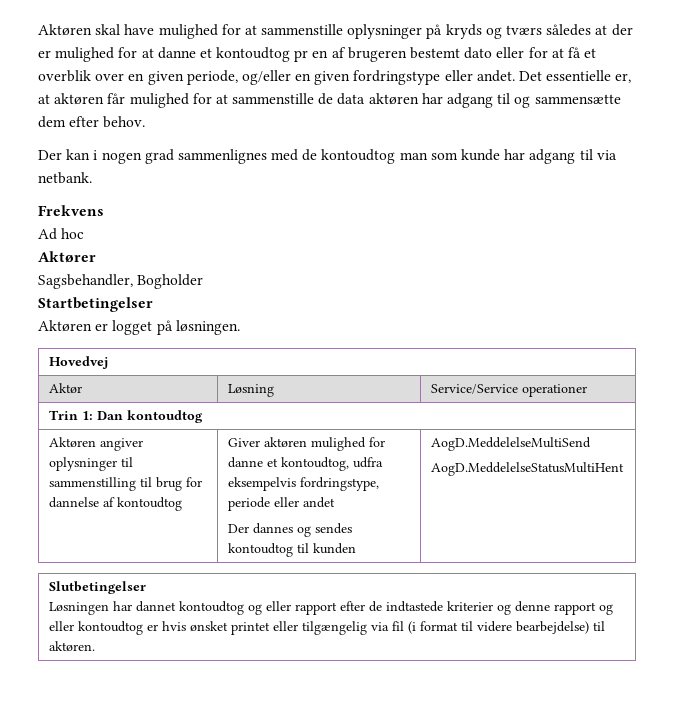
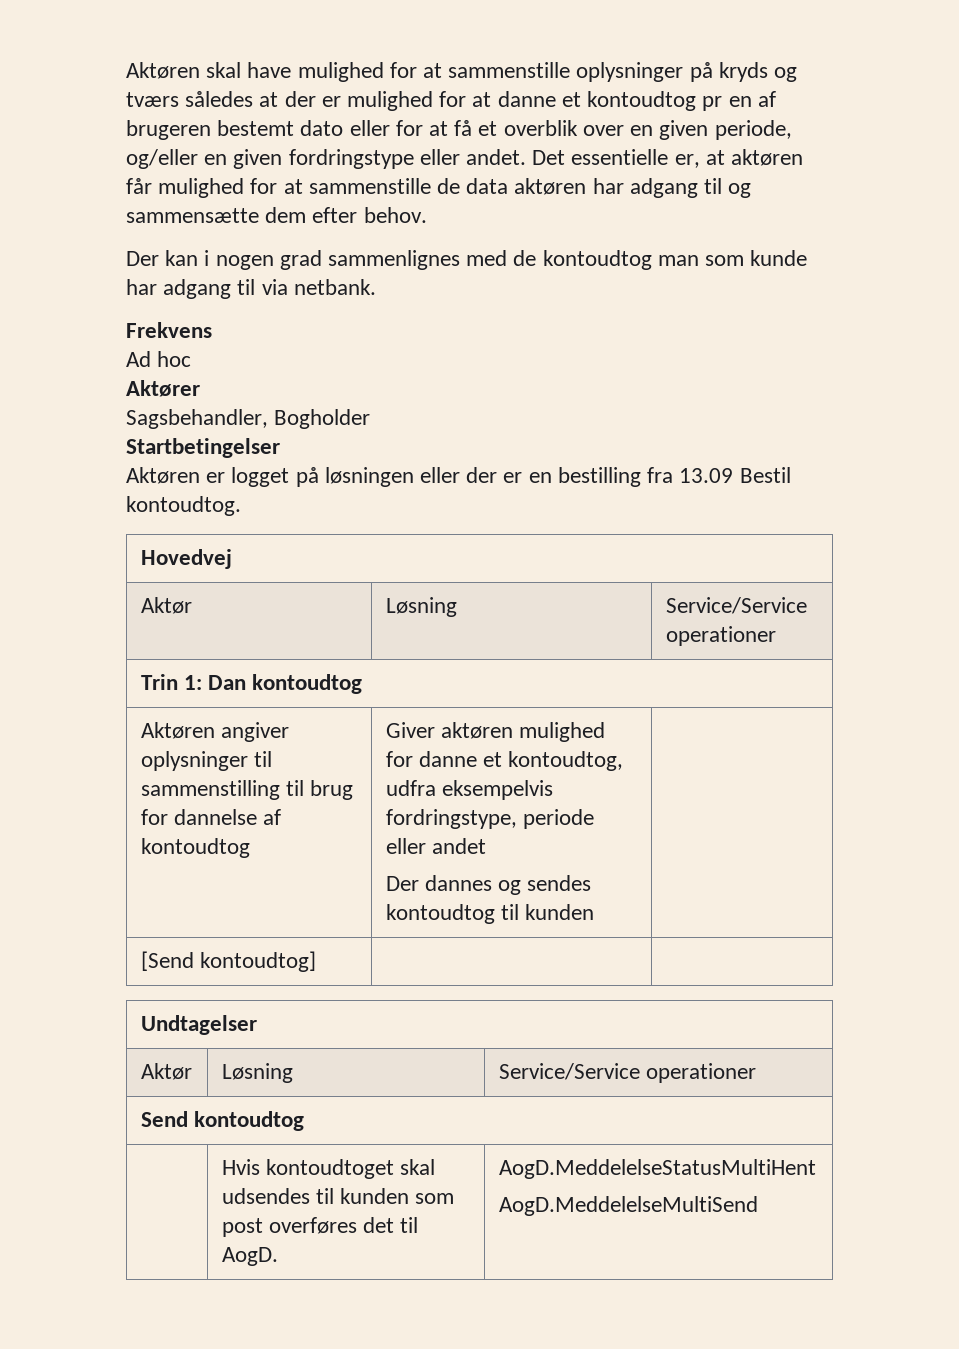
[175,320,240,335] løsningen. -> [324,467,791,487] [126,496,241,516] løsningen eller der er en bestilling fra 13.09 Bestil kontoudtog.
[430,437,591,451] [430,462,624,476] [48,581,146,594] [48,601,613,615] [48,621,605,635] [48,641,95,652] AogD.MeddelelseMultiSend // AogD.MeddelelseStatusMultiHent // Slutbetingelser // Løsningen har dannet kontoudtog og eller rapport efter de indtastede kriterier og denne rapport og eller kontoudtog er hvis ønsket printet eller tilgængelig via fil (i format til videre bearbejdelse) til aktøren. -> [140,951,316,972] [140,1015,257,1035] [140,1063,192,1080] [221,1063,293,1083] [498,1063,756,1083] [140,1111,304,1131] [221,1159,435,1179] [221,1188,455,1204] [221,1217,419,1237] [221,1247,278,1266] [498,1159,816,1179] [498,1196,758,1216] // [Send kontoudtog] | | // Undtagelser // Aktør | Løsning | Service/Service operationer // Send kontoudtog // | Hvis kontoudtoget skal udsendes til kunden som post overføres det til AogD. | AogD.MeddelelseStatusMultiHent // AogD.MeddelelseMultiSend

